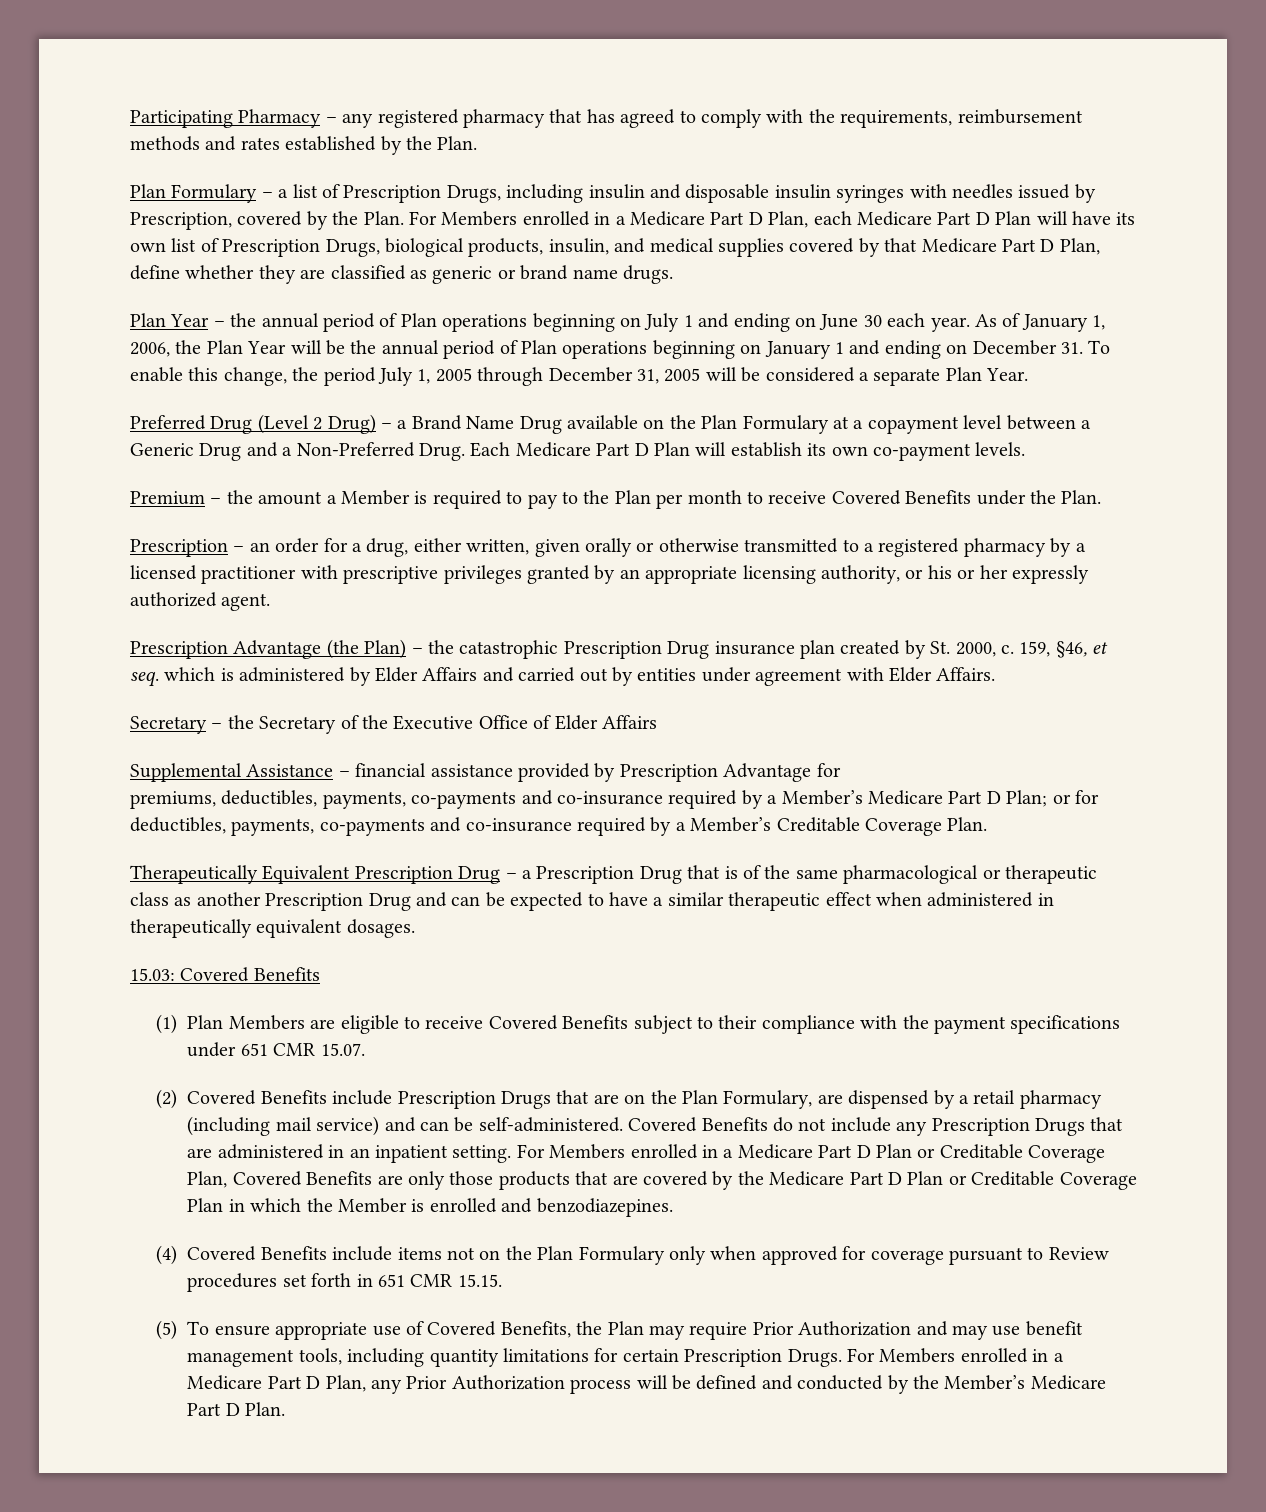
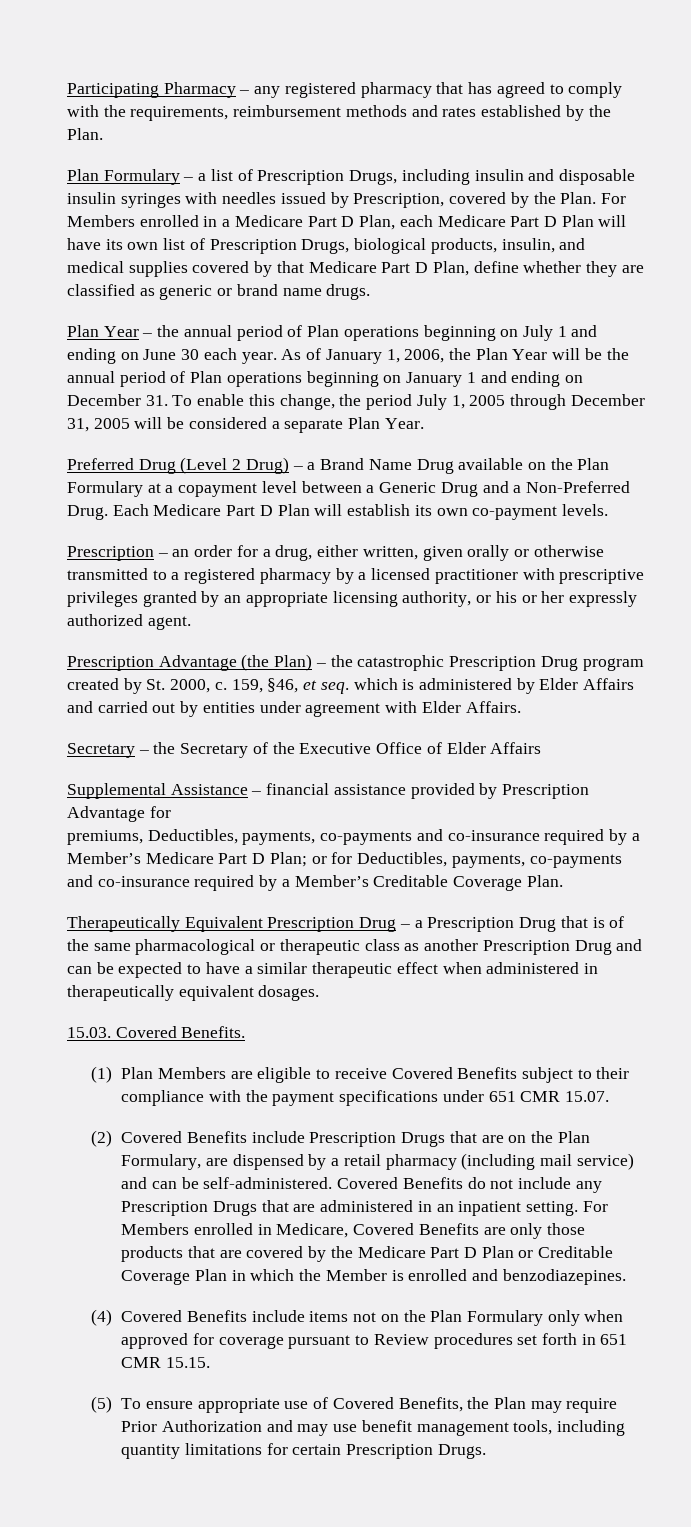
[130,490,1102,509] // Premium – the amount a Member is required to pay to the Plan per month to receive Covered Benefits under the Plan. -> (608, 510) none
[714,640,835,659] insurance plan -> [582,658,644,671] program
[221,790,318,807] deductibles, -> [147,829,238,844] Deductibles,
[130,817,226,834] deductibles, -> [357,852,448,867] Deductibles,
[130,967,320,982] 15.03: Covered Benefits -> [67,1026,246,1038] 15.03. Covered Benefits.
[723,1144,1106,1163] [187,1171,228,1188] a Medicare Part D Plan or Creditable Coverage Plan, -> [276,1223,349,1238] Medicare,
[847,1348,1064,1363] [187,1375,1106,1394] [187,1402,286,1416] For Members enrolled in a Medicare Part D Plan, any Prior Authorization process will be defined and conducted by the Member’s Medicare Part D Plan. -> (486, 1451) none

